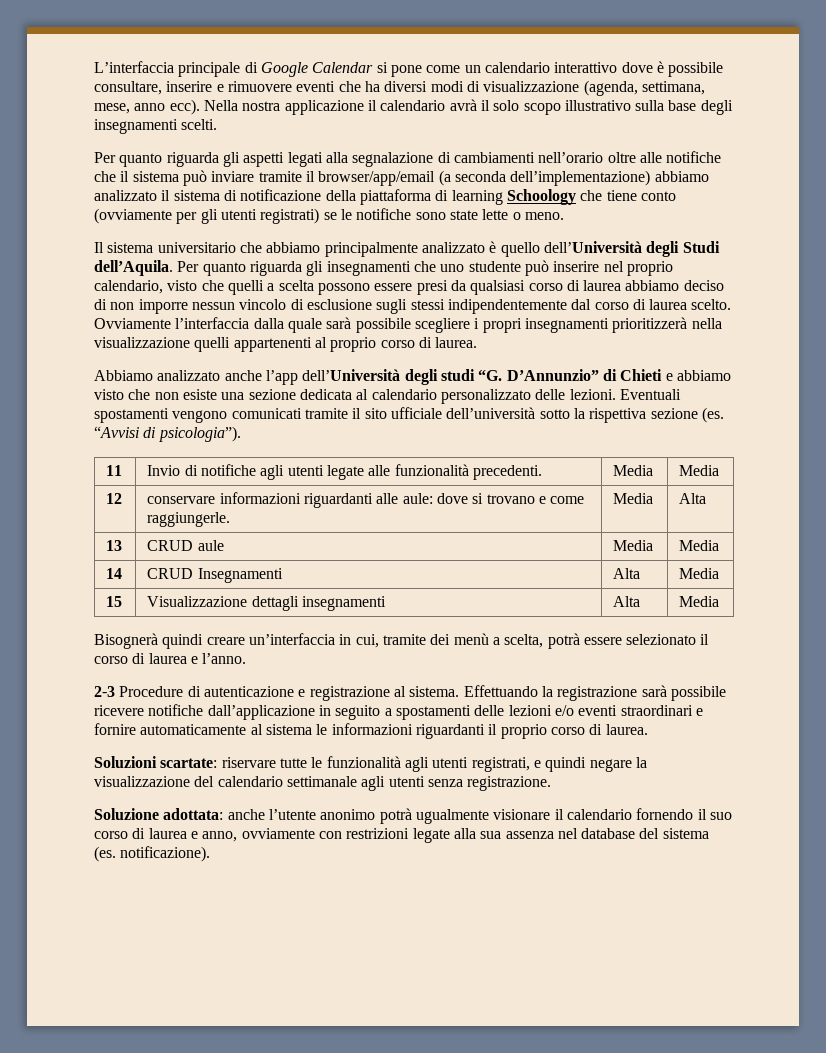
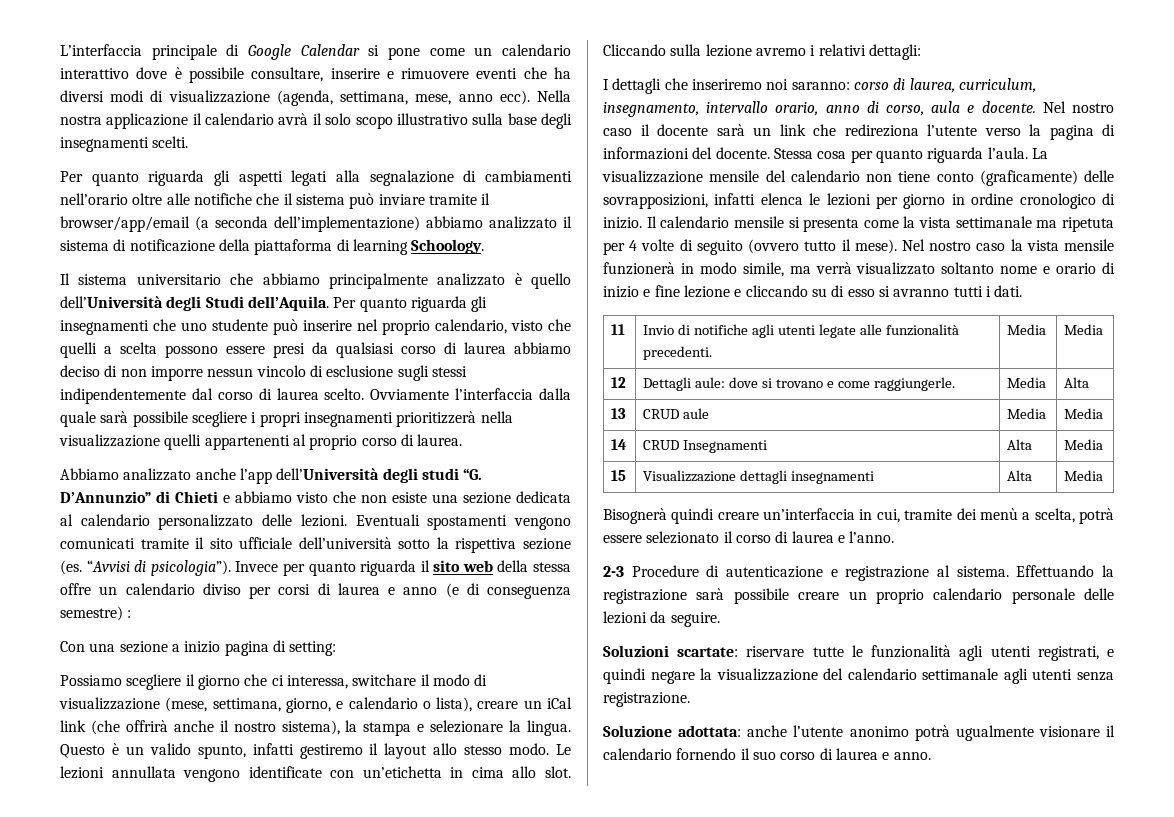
[506,189,676,205] [94,208,564,224] Schoology che tiene conto (ovviamente per gli utenti registrati) se le notifiche sono state lette o meno. -> [411,239,485,254] Schoology.
(241, 434) none -> [235,560,571,576] [60,583,571,599] [60,606,132,621] [60,640,337,656] [60,674,488,690] [59,697,573,713] [60,720,572,736] [60,743,572,759] [60,766,571,782] [603,44,921,60] [603,78,1036,94] [603,101,1114,117] [603,124,1115,140] [603,147,1048,163] [602,170,1114,186] [603,193,1115,209] [603,216,1114,232] [603,239,1114,255] [603,262,1115,277] [603,285,1023,298] Invece per quanto riguarda il sito web della stessa offre un calendario diviso per corsi di laurea e anno (e di conseguenza semestre) : // Con una sezione a inizio pagina di setting: // Possiamo scegliere il giorno che ci interessa, switchare il modo di visualizzazione (mese, settimana, giorno, e calendario o lista), creare un iCal link (che offrirà anche il nostro sistema), la stampa e selezionare la lingua. Questo è un valido spunto, infatti gestiremo il layout allo stesso modo. Le lezioni annullata vengono identificate con un’etichetta in cima allo slot. Cliccando sulla lezione avremo i relativi dettagli: // I dettagli che inseriremo noi saranno: corso di laurea, curriculum, insegnamento, intervallo orario, anno di corso, aula e docente. Nel nostro caso il docente sarà un link che redireziona l’utente verso la pagina di informazioni del docente. Stessa cosa per quanto riguarda l’aula. La visualizzazione mensile del calendario non tiene conto (graficamente) delle sovrapposizioni, infatti elenca le lezioni per giorno in ordine cronologico di inizio. Il calendario mensile si presenta come la vista settimanale ma ripetuta per 4 volte di seguito (ovvero tutto il mese). Nel nostro caso la vista mensile funzionerà in modo simile, ma verrà visualizzato soltanto nome e orario di inizio e fine lezione e cliccando su di esso si avranno tutti i dati.
[147,492,399,508] conservare informazioni riguardanti alle -> [643,377,692,391] Dettagli
[94,704,703,720] [94,723,648,739] ricevere notifiche dall’applicazione in seguito a spostamenti delle lezioni e/o eventi straordinari e fornire automaticamente al sistema le informazioni riguardanti il proprio corso di laurea. -> [798,588,1114,604] [603,611,720,627] creare un proprio calendario personale delle lezioni da seguire.
[202,828,709,843] [94,846,211,862] anno, ovviamente con restrizioni legate alla sua assenza nel database del sistema (es. notificazione). -> [893,752,931,760] anno.

